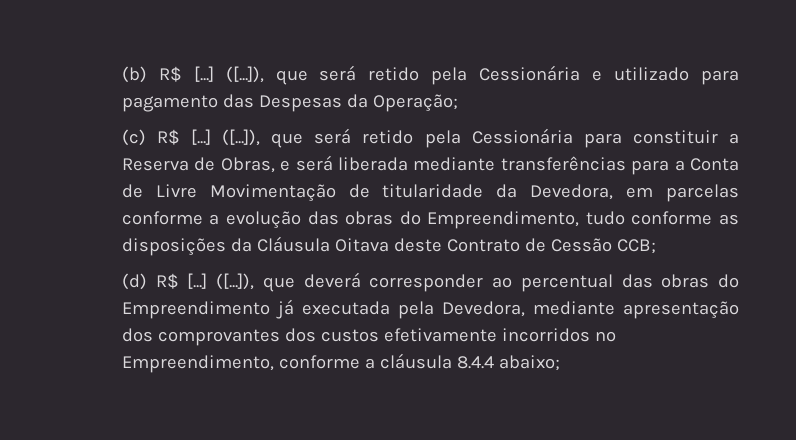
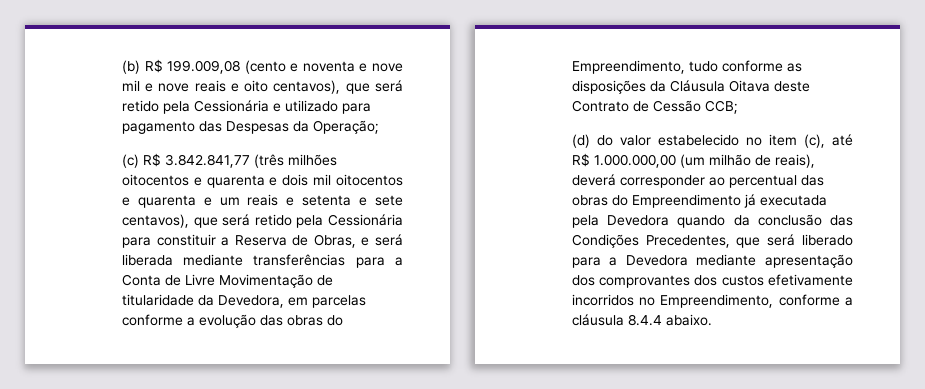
[193,66,264,83] [...] ([...]), -> [167,60,403,74] [121,80,341,94] 199.009,08 (cento e noventa e nove mil e nove reais e oito centavos),
[191,129,261,146] [...] ([...]), -> [164,154,337,168] [121,174,403,188] [121,194,403,208] [121,214,189,228] 3.842.841,77 (três milhões oitocentos e quarenta e dois mil oitocentos e quarenta e um reais e setenta e sete centavos),
[155,273,295,292] R$ [...] ([...]), que -> [596,134,853,148] [571,153,815,168] do valor estabelecido no item (c), até R$ 1.000.000,00 (um milhão de reais),
[441,301,525,317] Devedora, -> [607,214,853,228] [571,234,853,248] [571,255,688,268] Devedora quando da conclusão das Condições Precedentes, que será liberado para a Devedora
[498,355,560,371] abaixo; -> [665,314,712,326] abaixo.

